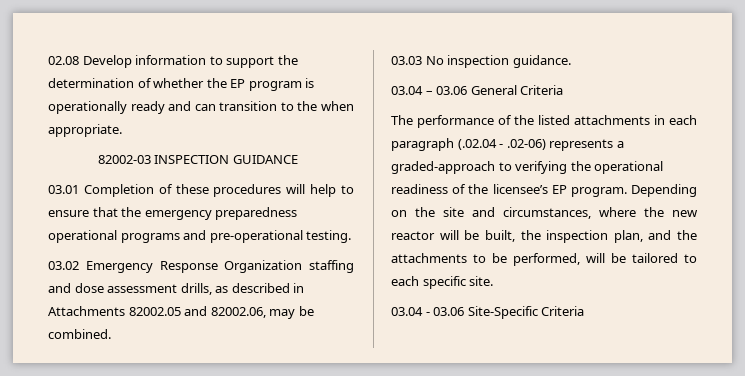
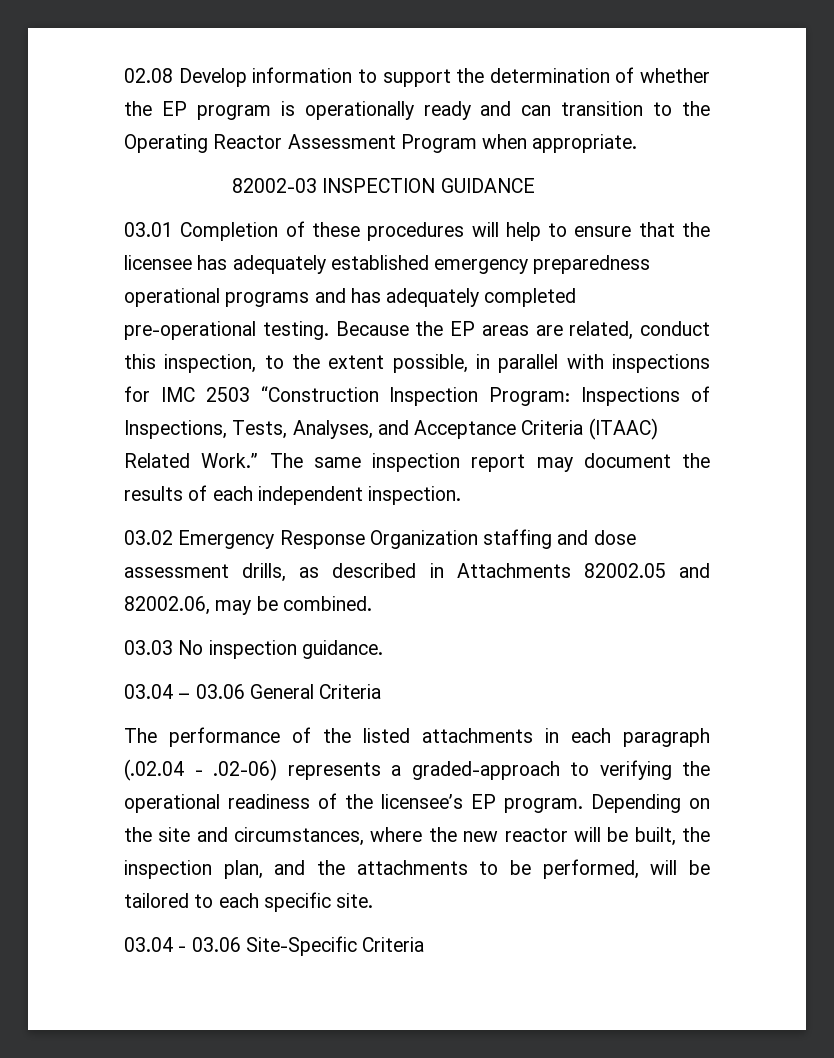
(318, 106) none -> [124,134,477,153] Operating Reactor Assessment Program
(142, 212) none -> [124,255,429,274] licensee has adequately established
(207, 235) none -> [350,288,577,307] has adequately completed
(352, 236) none -> [335,321,710,340] [124,354,710,373] [124,386,710,406] [124,418,658,440] [124,453,710,472] [124,485,462,505] Because the EP areas are related, conduct this inspection, to the extent possible, in parallel with inspections for IMC 2503 “Construction Inspection Program: Inspections of Inspections, Tests, Analyses, and Acceptance Criteria (ITAAC) Related Work.” The same inspection report may document the results of each independent inspection.

